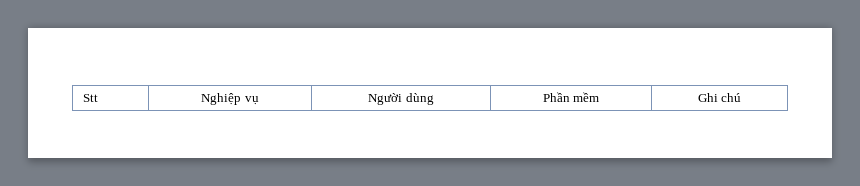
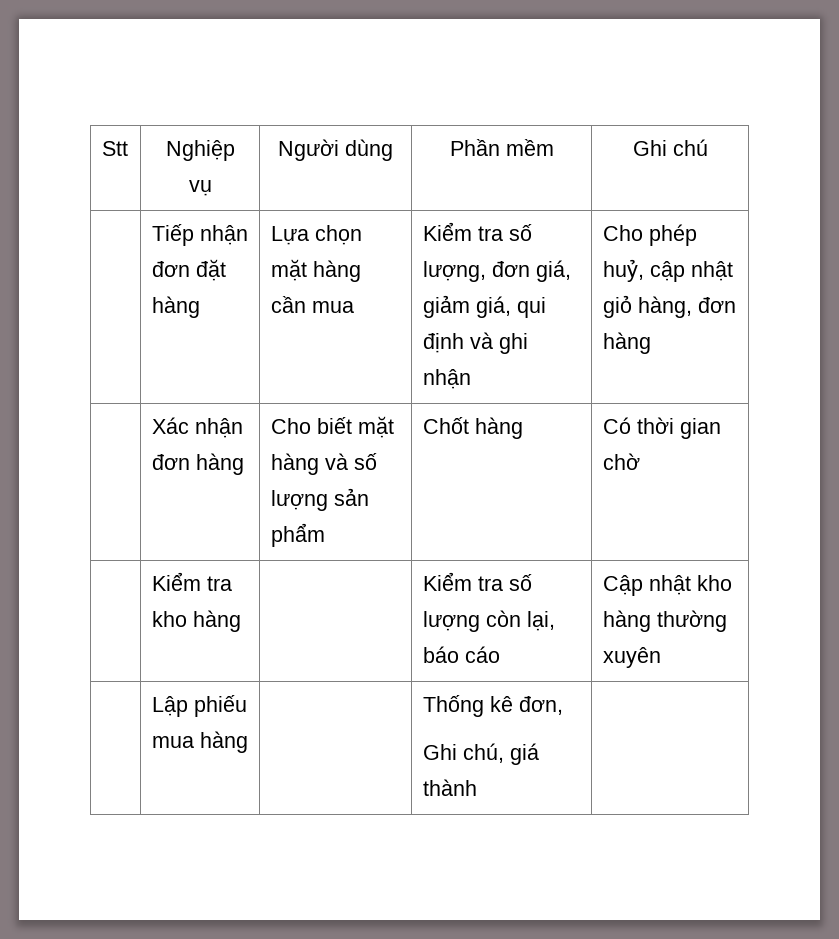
(742, 97) none -> [151,224,248,246] [151,259,226,281] [151,296,200,318] [270,225,362,245] [270,259,361,282] [270,296,354,313] [422,222,532,241] [422,260,571,282] [422,295,546,318] [422,332,528,354] [422,369,471,389] [602,224,697,246] [602,259,733,282] [602,295,736,318] [602,332,651,354] [151,417,243,438] [151,453,244,475] [270,416,394,438] [270,453,377,475] [270,488,369,511] [270,523,325,547] [422,417,523,439] [602,417,721,439] [602,453,640,470] [151,572,232,591] [151,610,241,632] [422,572,532,591] [422,610,555,632] [422,646,500,663] [602,575,732,596] [602,610,727,632] [602,647,661,668] [151,695,247,717] [151,731,248,753] [422,695,563,717] [422,743,539,765] [422,779,477,796] // | Tiếp nhận đơn đặt hàng | Lựa chọn mặt hàng cần mua | Kiểm tra số lượng, đơn giá, giảm giá, qui định và ghi nhận | Cho phép huỷ, cập nhật giỏ hàng, đơn hàng // | Xác nhận đơn hàng | Cho biết mặt hàng và số lượng sản phẩm | Chốt hàng | Có thời gian chờ // | Kiểm tra kho hàng | | Kiểm tra số lượng còn lại, báo cáo | Cập nhật kho hàng thường xuyên // | Lập phiếu mua hàng | | Thống kê đơn, // Ghi chú, giá thành |

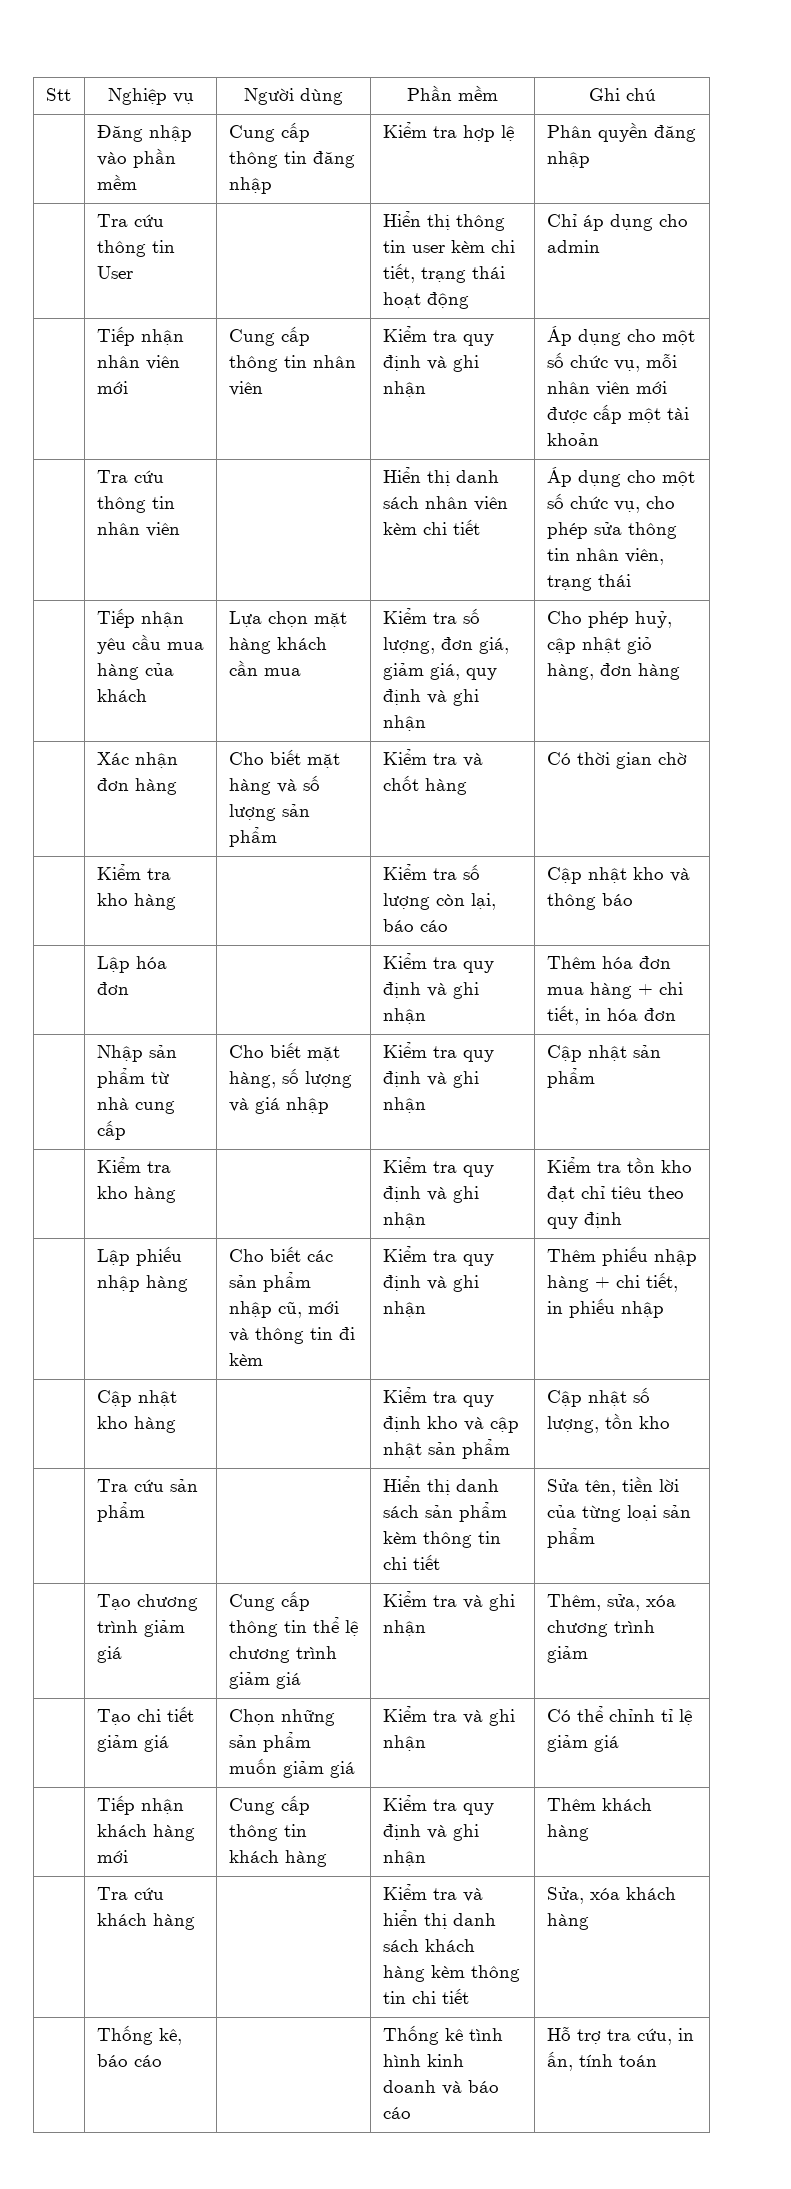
[151,224,248,246] [151,259,226,281] [151,296,200,318] Tiếp nhận đơn đặt hàng -> [96,125,192,142] [96,148,176,168] [96,174,137,190] [228,122,310,142] [228,151,355,168] [228,177,272,194] [382,122,514,142] [546,122,696,142] [546,151,590,168] [96,214,164,227] [96,240,175,257] [96,266,133,279] [382,211,505,231] [382,240,515,253] [382,263,505,283] [382,292,469,309] [546,214,688,231] [546,240,600,253] [96,326,184,346] [96,355,180,370] [96,381,128,394] [228,326,310,346] [228,355,356,372] [228,381,263,396] [382,326,494,346] [382,355,479,372] [382,381,426,397] [546,326,695,346] [546,352,677,372] [546,381,667,396] [546,404,689,424] [546,433,599,446] [96,470,164,483] [96,496,175,513] [96,522,180,537] [382,467,499,486] [382,496,508,511] [382,519,480,535] [546,467,695,487] [546,493,675,513] [546,522,677,539] [546,548,664,565] [546,574,631,591] [96,608,184,628] [96,634,204,654] [96,663,174,680] [96,689,147,702] Đăng nhập vào phần mềm | Cung cấp thông tin đăng nhập | Kiểm tra hợp lệ | Phân quyền đăng nhập // | Tra cứu thông tin User | | Hiển thị thông tin user kèm chi tiết, trạng thái hoạt động | Chỉ áp dụng cho admin // | Tiếp nhận nhân viên mới | Cung cấp thông tin nhân viên | Kiểm tra quy định và ghi nhận | Áp dụng cho một số chức vụ, mỗi nhân viên mới được cấp một tài khoản // | Tra cứu thông tin nhân viên | | Hiển thị danh sách nhân viên kèm chi tiết | Áp dụng cho một số chức vụ, cho phép sửa thông tin nhân viên, trạng thái // | Tiếp nhận yêu cầu mua hàng của khách
(361, 271) none -> [276,637,327,650] khách
[516,297,546,318] qui -> [465,668,497,680] quy
[422,417,469,434] Chốt -> [382,749,483,767] [382,775,419,791] Kiểm tra và chốt
[602,610,727,632] [602,647,661,668] hàng thường xuyên -> [669,868,690,882] [546,893,633,910] [96,956,167,973] [96,982,129,995] [382,953,494,973] [382,982,479,999] [382,1008,426,1024] [546,956,671,969] [546,982,683,999] [546,1005,676,1025] [96,1045,177,1062] [96,1068,169,1088] [96,1097,175,1114] [96,1120,126,1140] [228,1042,340,1061] [228,1068,352,1088] [228,1097,329,1114] [382,1042,494,1062] [382,1071,479,1088] [382,1097,426,1113] [546,1045,661,1062] [546,1068,595,1088] [96,1157,171,1173] [96,1186,176,1203] [382,1157,494,1177] [382,1186,479,1203] [382,1212,426,1228] [546,1157,692,1173] [546,1186,684,1202] [546,1212,622,1229] và thông báo // | Lập hóa đơn | | Kiểm tra quy định và ghi nhận | Thêm hóa đơn mua hàng + chi tiết, in hóa đơn // | Nhập sản phẩm từ nhà cung cấp | Cho biết mặt hàng, số lượng và giá nhập | Kiểm tra quy định và ghi nhận | Cập nhật sản phẩm // | Kiểm tra kho hàng | | Kiểm tra quy định và ghi nhận | Kiểm tra tồn kho đạt chỉ tiêu theo quy định
[151,731,248,753] [422,695,563,717] [422,743,539,765] [422,779,477,796] mua hàng | | Thống kê đơn, // Ghi chú, giá thành | -> [96,1275,188,1292] [228,1246,333,1262] [228,1272,311,1292] [228,1301,339,1318] [228,1327,355,1344] [228,1353,263,1366] [382,1246,494,1266] [382,1275,479,1292] [382,1301,426,1317] [546,1246,697,1266] [546,1272,678,1292] [546,1298,664,1318] [96,1390,177,1407] [96,1416,176,1433] [382,1387,494,1407] [382,1416,519,1433] [382,1439,510,1459] [546,1387,650,1407] [546,1413,670,1433] [96,1479,198,1492] [96,1502,145,1522] [382,1476,499,1495] [382,1502,507,1522] [382,1531,501,1548] [382,1554,440,1570] [546,1476,679,1496] [546,1505,691,1522] [546,1528,595,1548] [96,1594,198,1611] [96,1620,185,1637] [96,1646,122,1663] [228,1591,310,1611] [228,1617,358,1637] [228,1646,337,1663] [228,1672,301,1689] [382,1591,515,1611] [382,1620,426,1636] [546,1594,676,1611] [546,1620,655,1637] [546,1646,588,1663] [96,1706,194,1725] [96,1735,169,1752] [228,1709,335,1726] [228,1732,311,1752] [228,1758,355,1778] [382,1706,515,1726] [382,1735,426,1751] [546,1706,692,1725] [546,1735,619,1752] [96,1795,184,1815] [96,1824,195,1841] [96,1850,128,1863] [228,1795,310,1815] [228,1824,307,1841] [228,1850,327,1867] [382,1795,494,1815] [382,1824,479,1841] [382,1850,426,1866] [546,1798,652,1811] [546,1824,589,1841] [96,1887,164,1900] [96,1913,195,1930] [382,1884,483,1902] [382,1910,496,1929] [382,1939,475,1952] [382,1965,520,1982] [382,1988,469,2004] [546,1887,676,1904] [546,1913,589,1930] [96,2025,182,2045] [96,2054,162,2067] [382,2025,503,2045] [382,2054,464,2067] [382,2080,499,2095] [382,2107,411,2119] [546,2027,694,2045] [546,2051,657,2071] nhập hàng | Cho biết các sản phẩm nhập cũ, mới và thông tin đi kèm | Kiểm tra quy định và ghi nhận | Thêm phiếu nhập hàng + chi tiết, in phiếu nhập // | Cập nhật kho hàng | | Kiểm tra quy định kho và cập nhật sản phẩm | Cập nhật số lượng, tồn kho // | Tra cứu sản phẩm | | Hiển thị danh sách sản phẩm kèm thông tin chi tiết | Sửa tên, tiền lời của từng loại sản phẩm // | Tạo chương trình giảm giá | Cung cấp thông tin thể lệ chương trình giảm giá | Kiểm tra và ghi nhận | Thêm, sửa, xóa chương trình giảm // | Tạo chi tiết giảm giá | Chọn những sản phẩm muốn giảm giá | Kiểm tra và ghi nhận | Có thể chỉnh tỉ lệ giảm giá // | Tiếp nhận khách hàng mới | Cung cấp thông tin khách hàng | Kiểm tra quy định và ghi nhận | Thêm khách hàng // | Tra cứu khách hàng | | Kiểm tra và hiển thị danh sách khách hàng kèm thông tin chi tiết | Sửa, xóa khách hàng // | Thống kê, báo cáo | | Thống kê tình hình kinh doanh và báo cáo | Hỗ trợ tra cứu, in ấn, tính toán

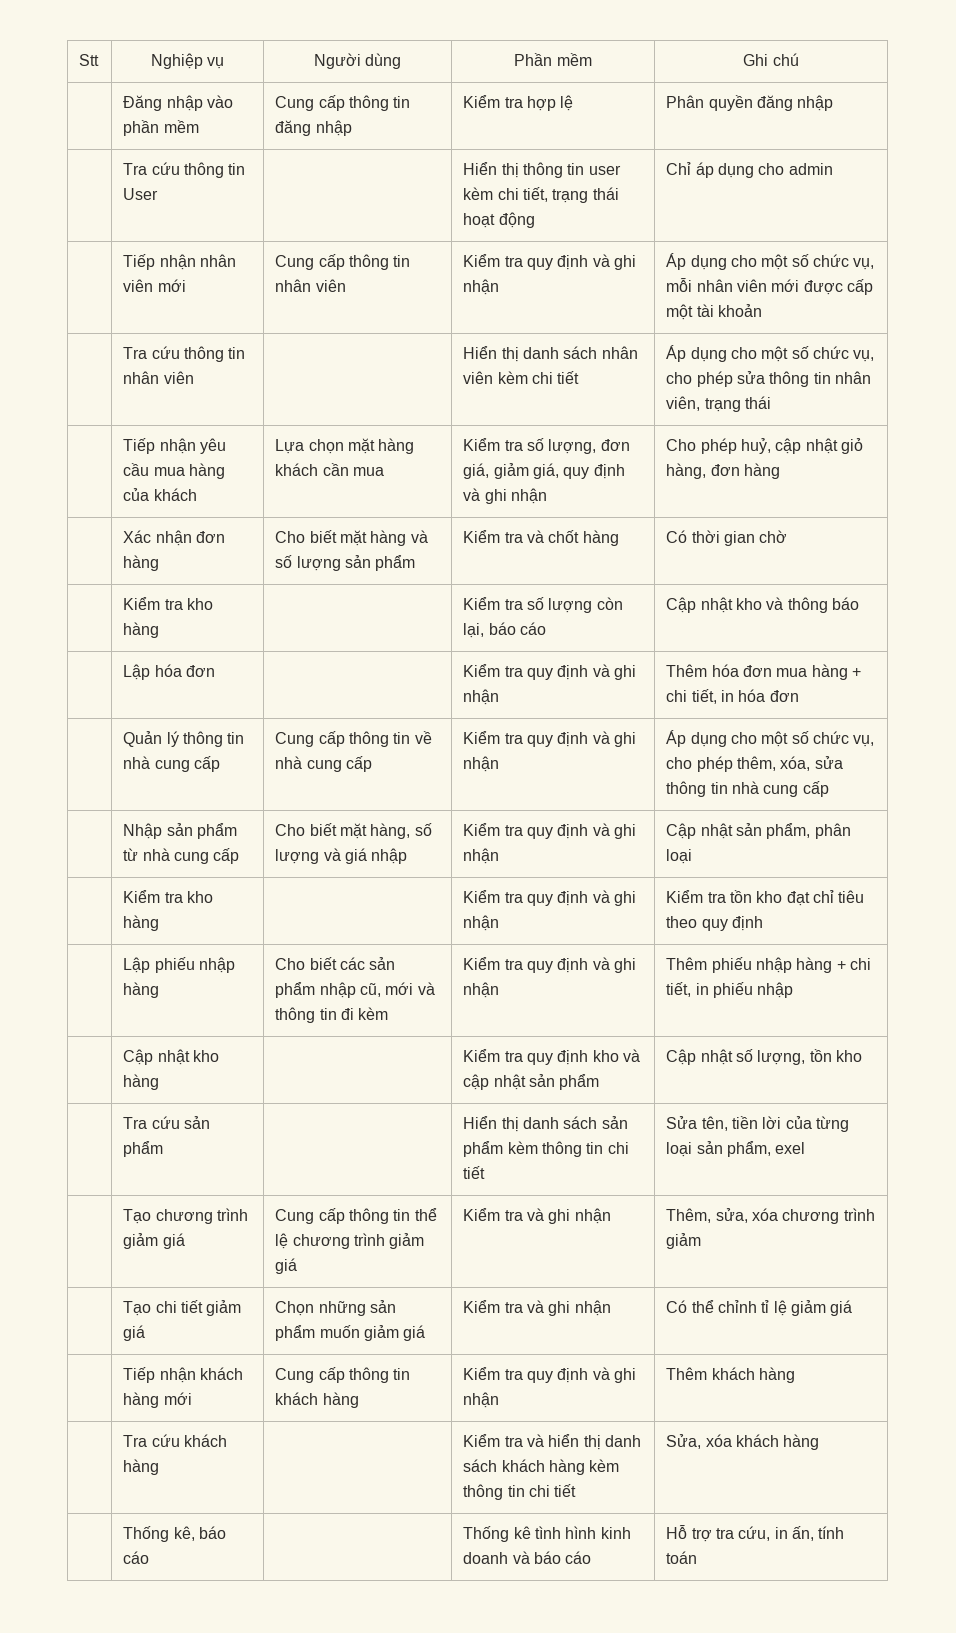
(676, 1014) none -> [123,731,245,747] [123,756,221,772] [275,731,432,747] [275,756,373,772] [463,731,637,747] [463,756,500,772] [666,730,875,747] [666,756,843,772] [666,781,829,797] // | Quản lý thông tin nhà cung cấp | Cung cấp thông tin về nhà cung cấp | Kiểm tra quy định và ghi nhận | Áp dụng cho một số chức vụ, cho phép thêm, xóa, sửa thông tin nhà cung cấp
[546,1068,595,1088] phẩm -> [766,823,851,839] [666,849,693,864] phẩm, phân loại
[546,1528,595,1548] phẩm -> [727,1141,806,1157] phẩm, exel

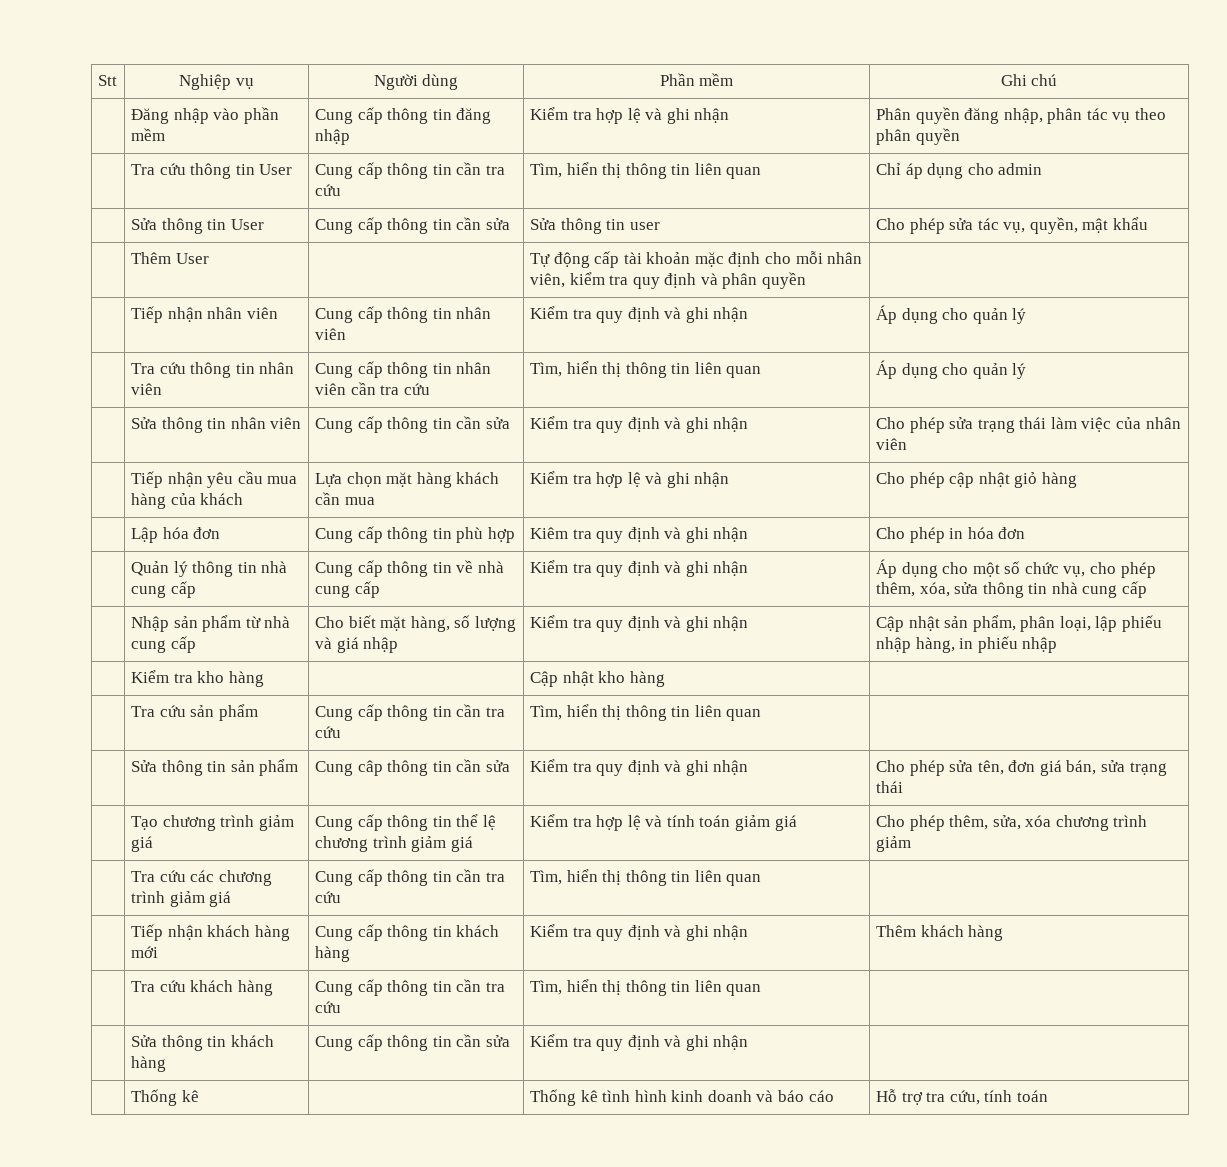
(574, 103) none -> [645,108,730,124] và ghi nhận
[797,95,834,111] nhập -> [1003,108,1167,124] [875,128,960,145] nhập, phân tác vụ theo phân quyền
[463,162,621,178] [463,187,619,203] [463,212,535,228] | Hiển thị thông tin user kèm chi tiết, trạng thái hoạt động -> [314,162,505,179] [314,184,341,196] [529,162,762,179] Cung cấp thông tin cần tra cứu | Tìm, hiển thị thông tin liên quan
(833, 169) none -> [130,218,264,234] [314,217,510,234] [529,218,660,234] [875,217,1149,234] [130,252,209,264] [529,251,863,268] [529,272,807,289] // | Sửa thông tin User | Cung cấp thông tin cần sửa | Sửa thông tin user | Cho phép sửa tác vụ, quyền, mật khẩu // | Thêm User | | Tự động cấp tài khoản mặc định cho mỗi nhân viên, kiểm tra quy định và phân quyền |
[157,279,186,292] mới -> (278, 313) none
[761,254,875,270] [666,278,874,295] [666,304,763,320] một số chức vụ, mỗi nhân viên mới được cấp một tài khoản -> [972,308,1027,324] quản lý
[463,346,638,362] [463,371,580,384] [666,345,875,362] [666,371,872,387] [666,396,772,412] | Hiển thị danh sách nhân viên kèm chi tiết | Áp dụng cho một số chức vụ, cho phép sửa thông tin nhân viên, trạng thái -> [314,361,492,378] [314,382,430,395] [529,361,762,378] [875,360,1027,379] [130,417,302,433] [314,416,510,433] [529,416,749,433] [875,417,1181,433] [875,438,907,450] Cung cấp thông tin nhân viên cần tra cứu | Tìm, hiển thị thông tin liên quan | Áp dụng cho quản lý // | Sửa thông tin nhân viên | Cung cấp thông tin cần sửa | Kiểm tra quy định và ghi nhận | Cho phép sửa trạng thái làm việc của nhân viên
[527,438,630,454] [463,463,625,479] [463,488,548,504] [666,438,864,454] [666,463,781,479] [123,530,226,546] [123,555,160,571] [275,530,428,546] [275,555,416,571] [463,530,619,546] [666,530,788,546] [123,597,214,610] [123,622,160,638] [463,597,623,613] [463,622,547,638] [666,597,860,613] [123,664,216,680] [463,664,637,680] [463,689,500,705] [666,664,862,680] [666,689,717,704] số lượng, đơn giá, giảm giá, quy định và ghi nhận | Cho phép huỷ, cập nhật giỏ hàng, đơn hàng // | Xác nhận đơn hàng | Cho biết mặt hàng và số lượng sản phẩm | Kiểm tra và chốt hàng | Có thời gian chờ // | Kiểm tra kho hàng | | Kiểm tra số lượng còn lại, báo cáo | Cập nhật kho và thông báo // | Lập hóa đơn | | Kiểm tra quy định và ghi nhận | Thêm hóa đơn mua hàng + chi tiết, -> [596,472,730,488] [875,472,1077,488] [130,527,221,543] [314,526,515,543] [529,527,749,543] [875,527,945,543] hợp lệ và ghi nhận | Cho phép cập nhật giỏ hàng // | Lập hóa đơn | Cung cấp thông tin phù hợp | Kiêm tra quy định và ghi nhận | Cho phép
[666,849,693,864] [123,890,214,903] [123,915,160,931] [463,890,637,906] [463,915,500,931] [666,890,865,906] [666,916,764,931] [123,957,236,973] [123,982,160,998] [275,957,396,970] [275,982,435,998] [275,1007,389,1023] [463,957,637,973] [463,982,500,998] [666,957,872,973] [666,982,794,998] [123,1049,220,1065] [123,1074,160,1090] [463,1049,641,1065] [463,1074,600,1090] [666,1049,863,1065] [123,1116,211,1129] [123,1141,164,1157] [463,1116,628,1132] [463,1141,629,1157] [463,1166,486,1179] [666,1116,850,1132] [666,1141,806,1157] loại // | Kiểm tra kho hàng | | Kiểm tra quy định và ghi nhận | Kiểm tra tồn kho đạt chỉ tiêu theo quy định // | Lập phiếu nhập hàng | Cho biết các sản phẩm nhập cũ, mới và thông tin đi kèm | Kiểm tra quy định và ghi nhận | Thêm phiếu nhập hàng + chi tiết, in phiếu nhập // | Cập nhật kho hàng | | Kiểm tra quy định kho và cập nhật sản phẩm | Cập nhật số lượng, tồn kho // | Tra cứu sản phẩm | | Hiển thị danh sách sản phẩm kèm thông tin chi tiết | Sửa tên, tiền lời của từng loại sản phẩm, exel -> [1059,615,1163,632] [875,636,1058,653] [130,670,264,687] [529,671,665,687] [130,704,258,721] [314,704,505,721] [314,726,341,738] [529,704,762,721] [130,759,299,776] [314,759,510,776] [529,759,749,776] [875,760,1167,776] [875,781,903,793] loại, lập phiếu nhập hàng, in phiếu nhập // | Kiểm tra kho hàng | | Cập nhật kho hàng | // | Tra cứu sản phẩm | Cung cấp thông tin cần tra cứu | Tìm, hiển thị thông tin liên quan | // | Sửa thông tin sản phẩm | Cung câp thông tin cần sửa | Kiểm tra quy định và ghi nhận | Cho phép sửa tên, đơn giá bán, sửa trạng thái
[527,1208,611,1224] [666,1208,712,1223] và ghi nhận | Thêm, -> [596,815,797,831] [875,815,989,831] hợp lệ và tính toán giảm giá | Cho phép thêm,
[123,1300,242,1316] [123,1325,146,1341] [275,1300,397,1316] [275,1325,426,1341] [463,1300,611,1316] [666,1300,853,1316] Tạo chi tiết giảm giá | Chọn những sản phẩm muốn giảm giá | Kiểm tra và ghi nhận | Có thể chỉnh tỉ lệ giảm giá -> [130,870,272,886] [130,891,232,907] [314,869,505,886] [314,891,341,903] [529,869,762,886] Tra cứu các chương trình giảm giá | Cung cấp thông tin cần tra cứu | Tìm, hiển thị thông tin liên quan |
[463,1434,642,1450] [463,1459,620,1475] [463,1484,577,1500] [666,1434,820,1450] [123,1526,227,1542] [123,1551,150,1564] | Kiểm tra và hiển thị danh sách khách hàng kèm thông tin chi tiết | Sửa, xóa khách hàng // | Thống kê, báo cáo -> [314,979,505,996] [314,1001,341,1013] [529,979,762,996] [130,1035,274,1051] [130,1056,166,1072] [314,1034,510,1051] [529,1034,749,1051] [130,1089,199,1106] Cung cấp thông tin cần tra cứu | Tìm, hiển thị thông tin liên quan | // | Sửa thông tin khách hàng | Cung cấp thông tin cần sửa | Kiểm tra quy định và ghi nhận | // | Thống kê
[774,1526,815,1541] in ấn, -> (980, 1097) none

